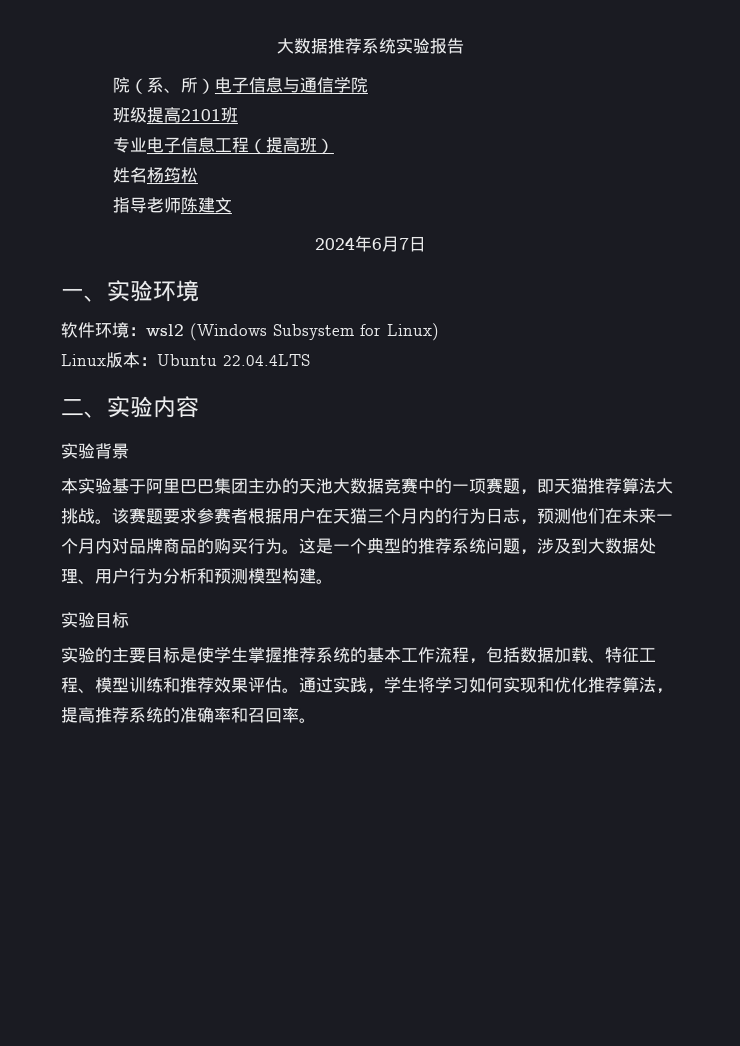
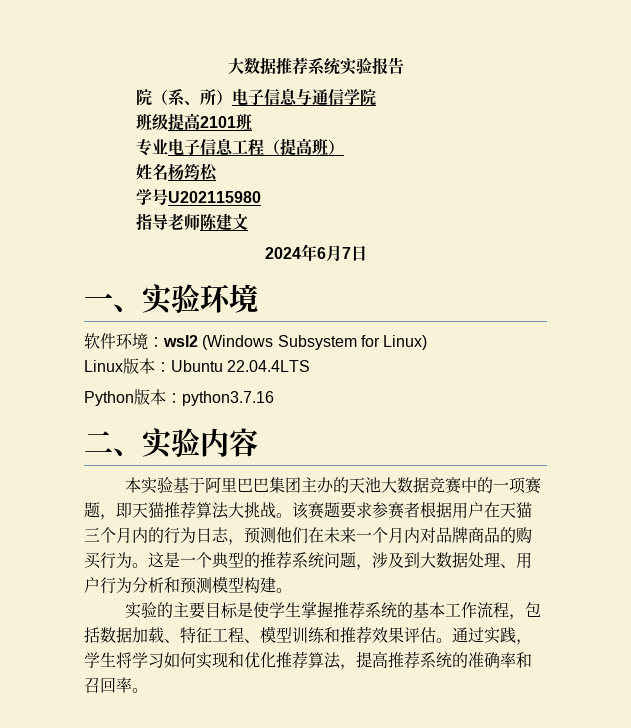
(199, 175) none -> [135,189,261,205] // 学号U202115980
(310, 360) none -> [84,389,274,406] // Python版本：python3.7.16
[60,443,129,460] // 实验背景 -> (258, 442) none
[61,612,130,629] // 实验目标 -> (292, 590) none

